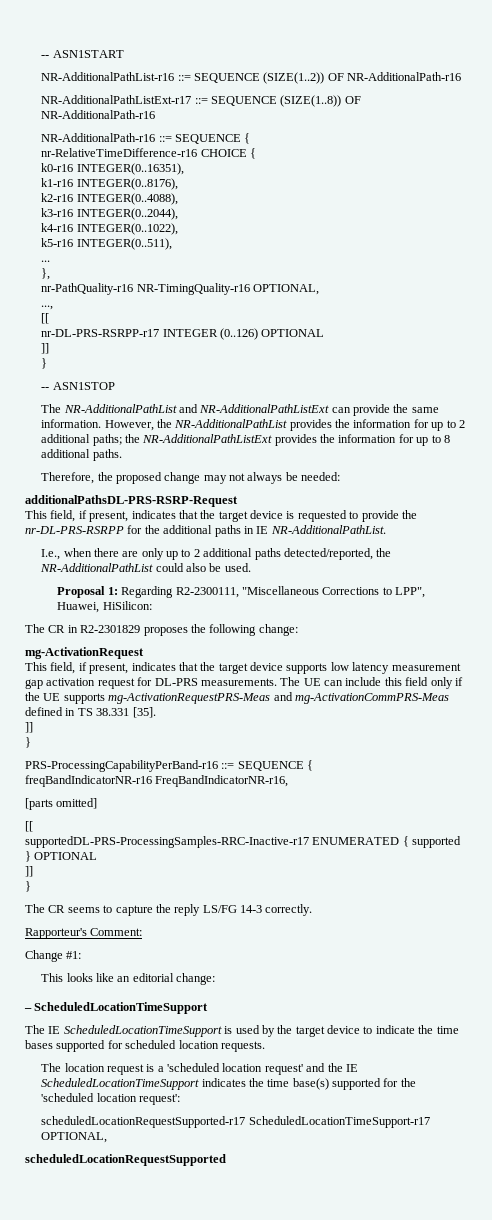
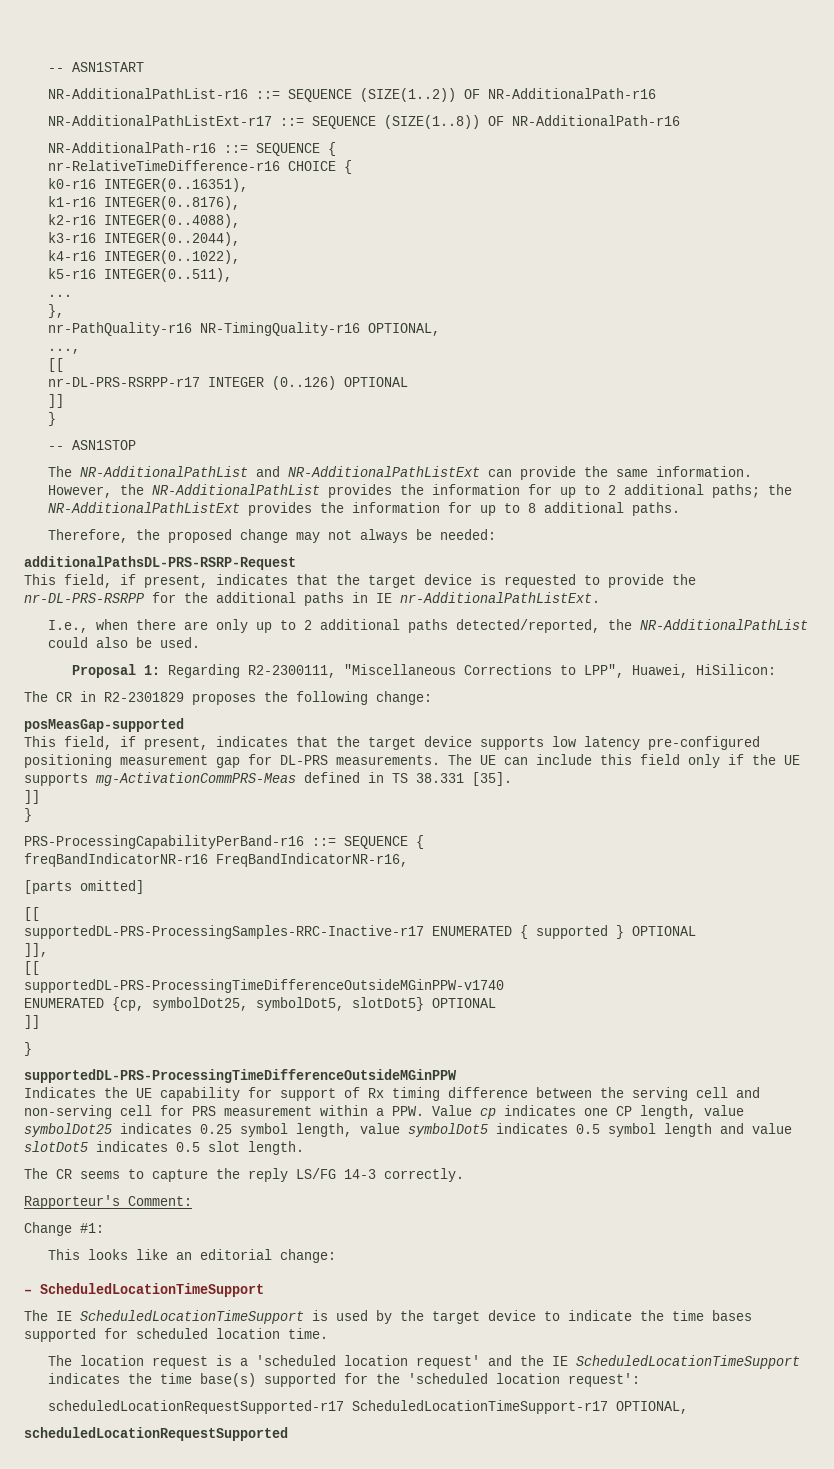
[270,525,386,534] NR-AdditionalPathList. -> [400,592,600,603] nr-AdditionalPathListExt.
[25,647,144,659] mg-ActivationRequest -> [24,718,184,732] posMeasGap-supported
[391,663,461,671] [25,678,135,689] measurement gap activation request -> [648,736,760,750] [24,754,240,768] pre-configured positioning measurement gap
[108,692,293,704] mg-ActivationRequestPRS-Meas and -> (88, 779) none
[25,866,33,877] [25,881,31,892] ]] // } -> [24,943,48,957] [24,961,40,975] [24,979,504,993] [24,997,496,1011] [24,1015,40,1029] [24,1042,32,1056] [24,1069,457,1083] [24,1087,760,1101] [24,1105,744,1119] [24,1123,792,1137] [24,1141,304,1155] ]], // [[ // supportedDL-PRS-ProcessingTimeDifferenceOutsideMGinPPW-v1740 // ENUMERATED {cp, symbolDot25, symbolDot5, slotDot5} OPTIONAL // ]] // } // supportedDL-PRS-ProcessingTimeDifferenceOutsideMGinPPW // Indicates the UE capability for support of Rx timing difference between the serving cell and non-serving cell for PRS measurement within a PPW. Value cp indicates one CP length, value symbolDot25 indicates 0.25 symbol length, value symbolDot5 indicates 0.5 symbol length and value slotDot5 indicates 0.5 slot length.
[220,1041,265,1052] requests. -> [288,1328,328,1339] time.

